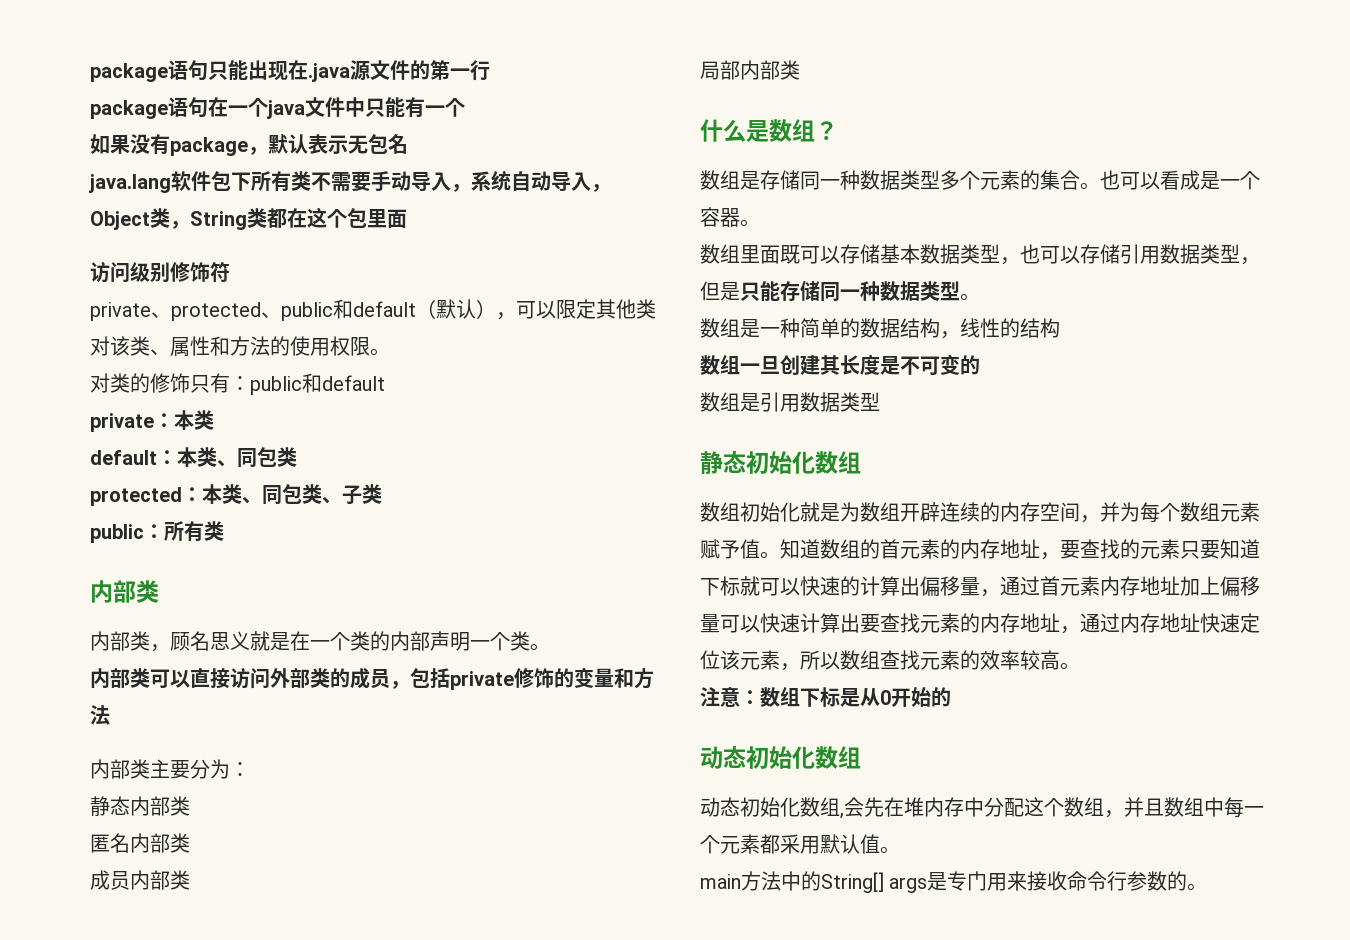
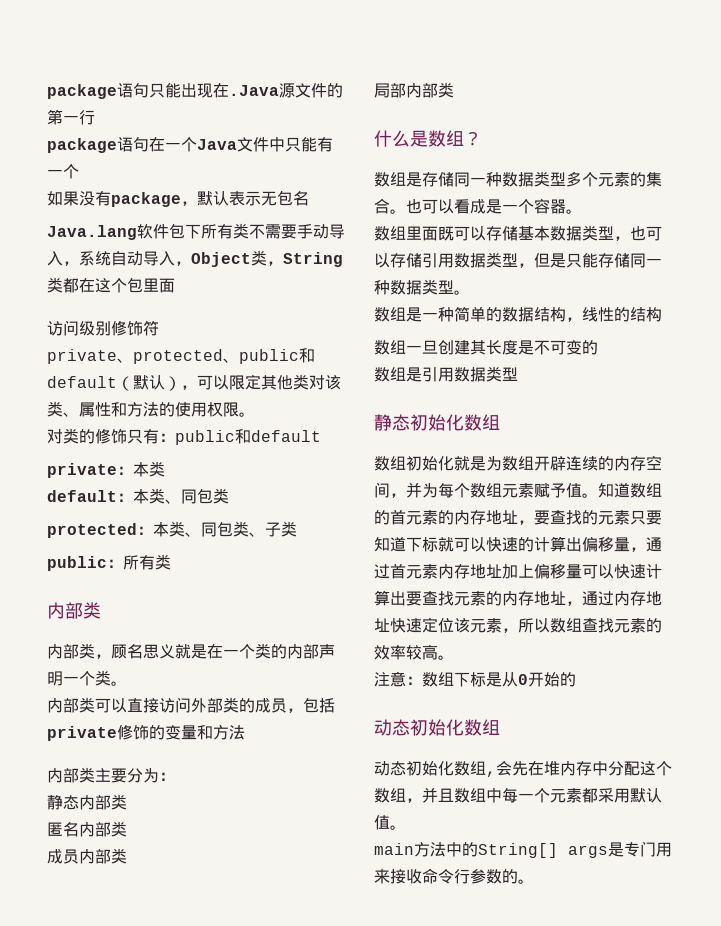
[308,63,350,82] .java -> [229,85,279,96] .Java
[267,100,305,119] java -> [197,139,237,150] Java
[89,174,171,193] java.lang -> [47,225,137,240] Java.lang

